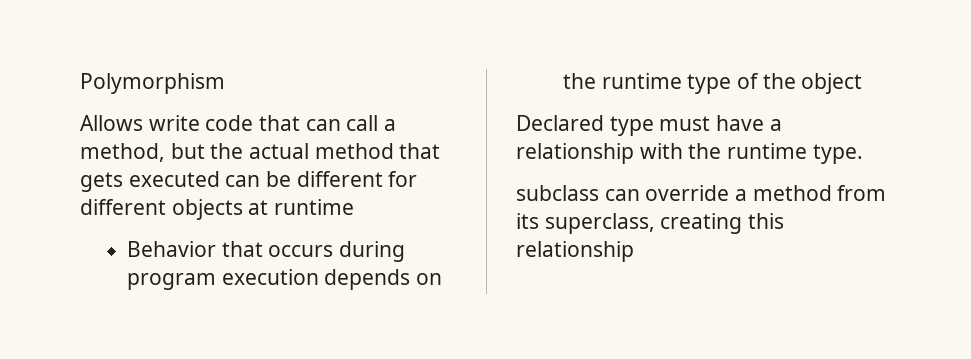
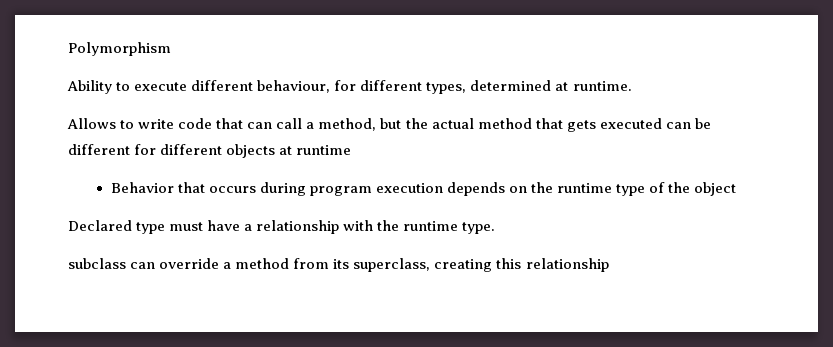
(225, 83) none -> [67,80,632,94] // Ability to execute different behaviour, for different types, determined at runtime.
(143, 123) none -> [120,120,135,129] to

